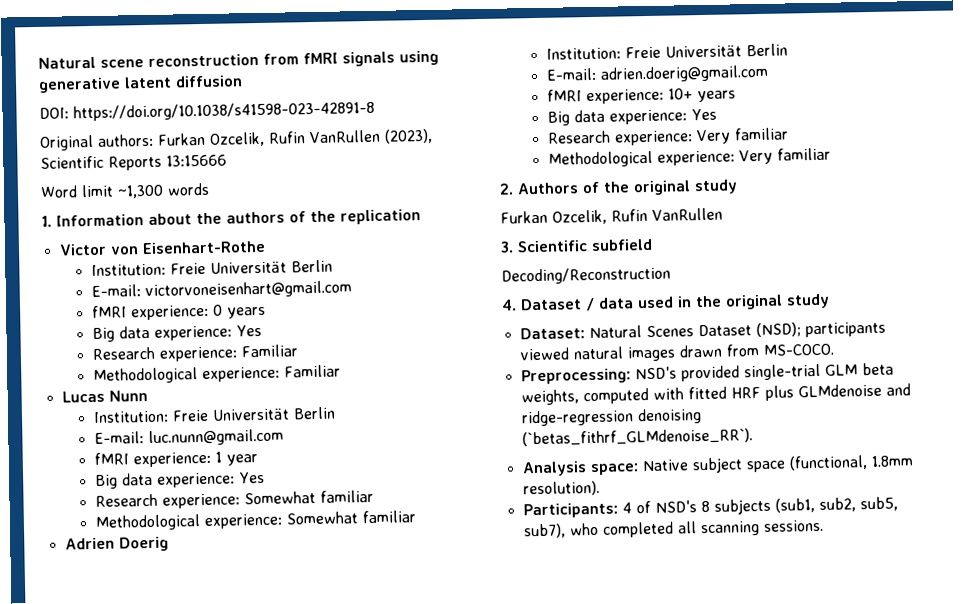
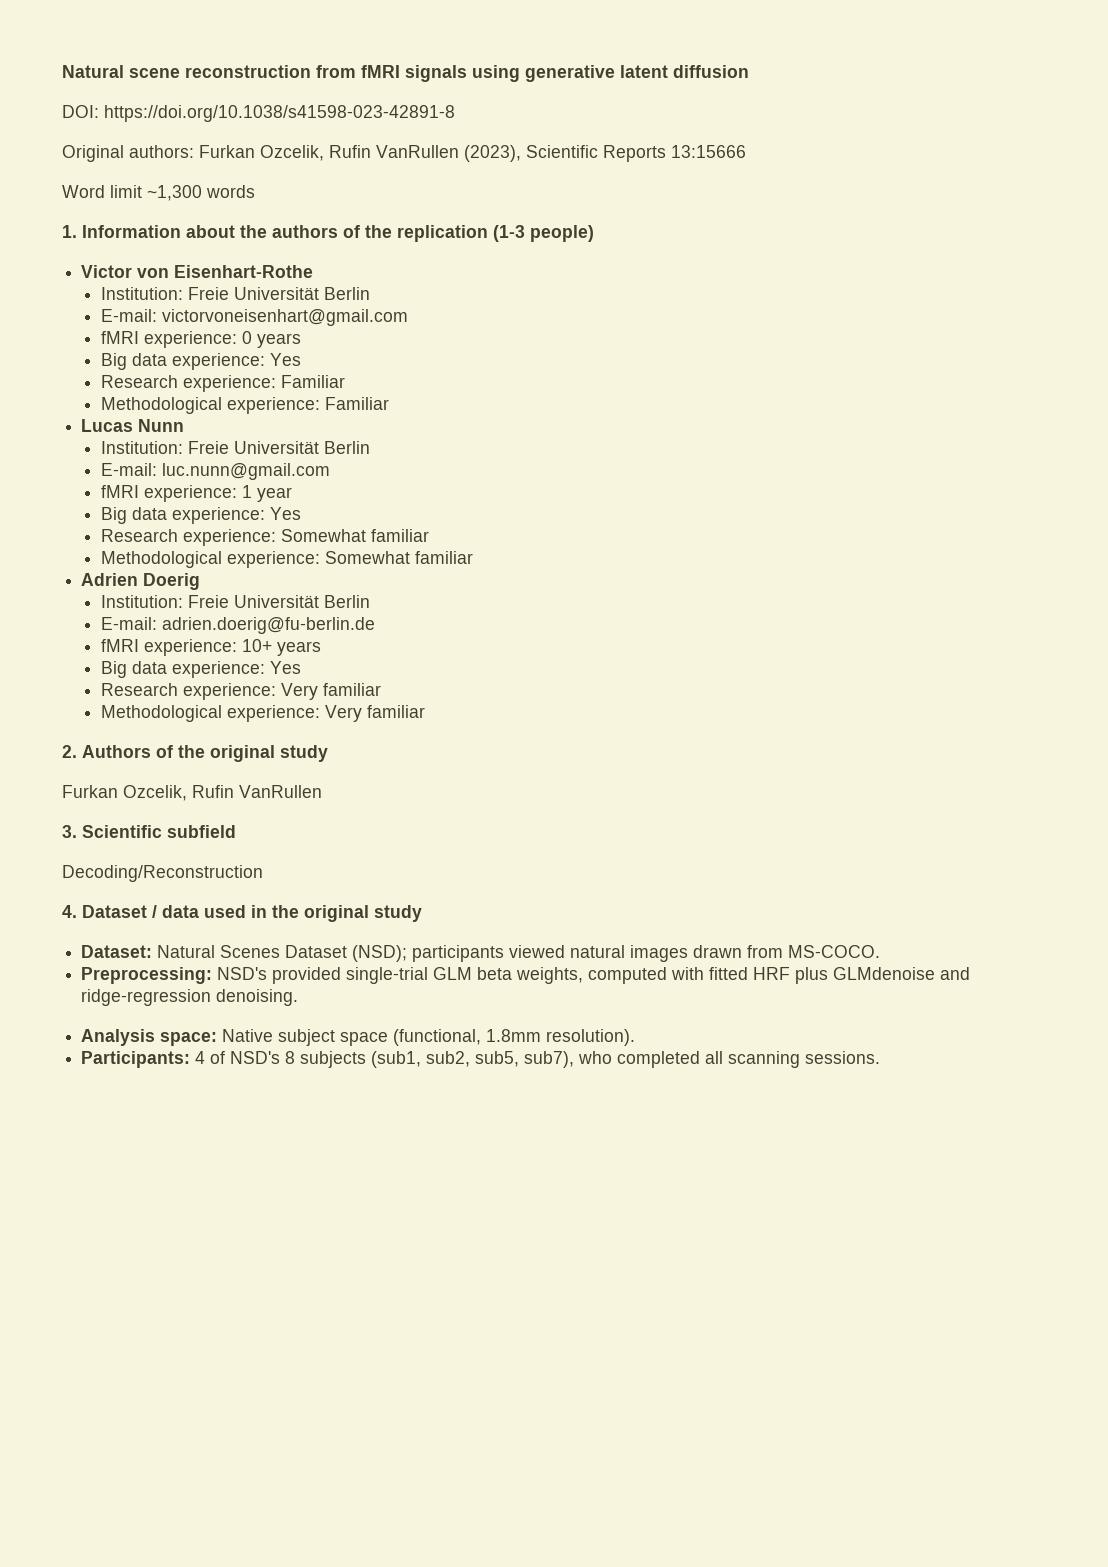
(421, 217) none -> [493,225,594,242] (1-3 people)
[599,64,769,83] adrien.doerig@gmail.com -> [162,617,376,634] adrien.doerig@fu-berlin.de
[636,408,702,425] [521,428,753,447] denoising (`betas_fithrf_GLMdenoise_RR`). -> [216,989,299,1006] denoising.

